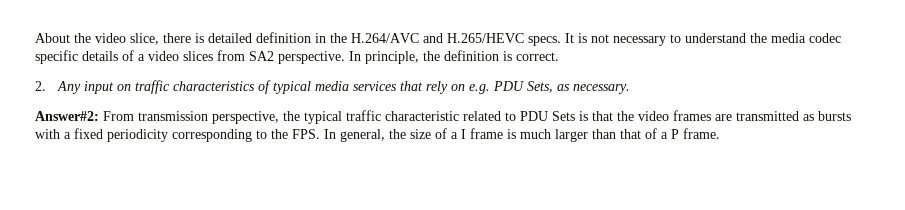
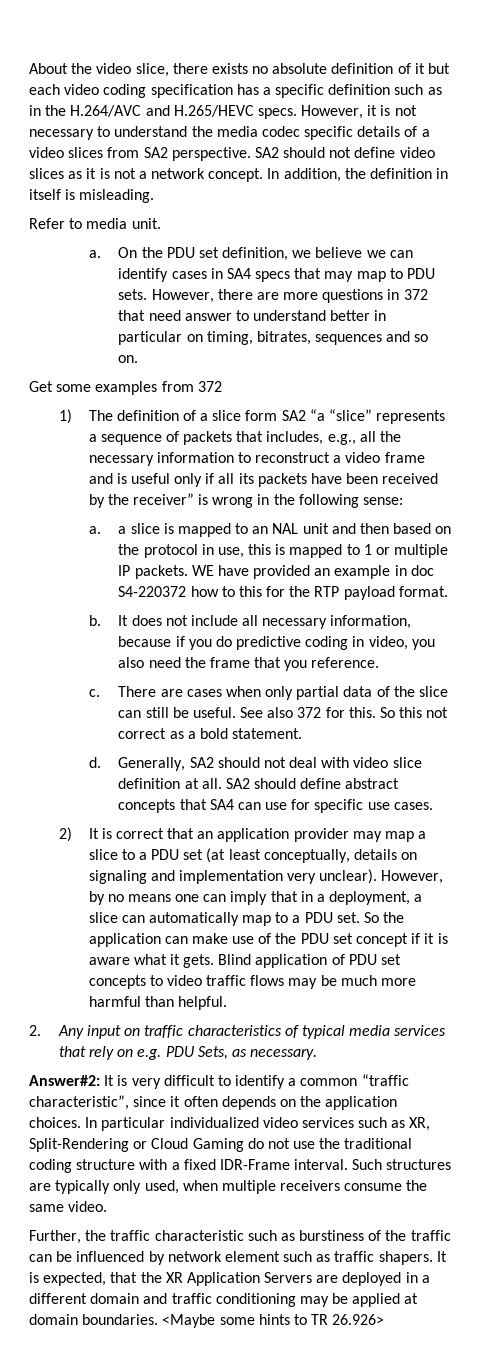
[195,32,311,43] is detailed definition -> [211,63,451,74] [29,84,442,98] exists no absolute definition of it but each video coding specification has a specific definition such as
[565,33,574,43] It -> [301,105,378,119] However, it
[349,50,559,64] In principle, the definition is correct. -> [254,147,435,158] [29,168,449,182] [29,189,155,203] [29,218,161,229] [88,247,413,261] [118,268,435,282] [118,289,428,303] [118,310,387,321] [118,331,429,345] [118,355,139,363] [29,381,222,395] [58,409,446,424] [88,431,402,445] [88,452,425,466] [88,473,439,487] [88,493,404,508] [88,523,452,537] [118,544,449,558] [118,565,434,579] [118,586,448,600] [88,615,412,629] [118,636,435,650] [118,657,380,671] [88,686,448,700] [118,707,449,718] [118,728,303,739] [88,757,422,771] [118,778,400,789] [118,799,433,813] [58,827,427,842] [88,848,418,863] [88,869,444,884] [88,891,423,905] [88,912,405,926] [88,933,448,947] [88,954,402,968] [88,975,417,989] [88,996,227,1010] SA2 should not define video slices as it is not a network concept. In addition, the definition in itself is misleading. // Refer to media unit. // a. On the PDU set definition, we believe we can identify cases in SA4 specs that may map to PDU sets. However, there are more questions in 372 that need answer to understand better in particular on timing, bitrates, sequences and so on. // Get some examples from 372 // 1) The definition of a slice form SA2 “a “slice” represents a sequence of packets that includes, e.g., all the necessary information to reconstruct a video frame and is useful only if all its packets have been received by the receiver” is wrong in the following sense: // a. a slice is mapped to an NAL unit and then based on the protocol in use, this is mapped to 1 or multiple IP packets. WE have provided an example in doc S4-220372 how to this for the RTP payload format. // b. It does not include all necessary information, because if you do predictive coding in video, you also need the frame that you reference. // c. There are cases when only partial data of the slice can still be useful. See also 372 for this. So this not correct as a bold statement. // d. Generally, SA2 should not deal with video slice definition at all. SA2 should define abstract concepts that SA4 can use for specific use cases. // 2) It is correct that an application provider may map a slice to a PDU set (at least conceptually, details on signaling and implementation very unclear). However, by no means one can imply that in a deployment, a slice can automatically map to a PDU set. So the application can make use of the PDU set concept if it is aware what it gets. Blind application of PDU set concepts to video traffic flows may be much more harmful than helpful.
[103,110,851,124] [35,128,720,142] From transmission perspective, the typical traffic characteristic related to PDU Sets is that the video frames are transmitted as bursts with a fixed periodicity corresponding to the FPS. In general, the size of a I frame is much larger than that of a P frame. -> [104,1074,409,1089] [29,1095,398,1110] [29,1117,431,1131] [29,1138,413,1152] [29,1159,452,1173] [29,1180,428,1194] [29,1201,108,1212] [29,1230,451,1244] [29,1251,447,1265] [29,1272,430,1286] [29,1293,419,1307] [29,1314,385,1328] It is very difficult to identify a common “traffic characteristic”, since it often depends on the application choices. In particular individualized video services such as XR, Split-Rendering or Cloud Gaming do not use the traditional coding structure with a fixed IDR-Frame interval. Such structures are typically only used, when multiple receivers consume the same video. // Further, the traffic characteristic such as burstiness of the traffic can be influenced by network element such as traffic shapers. It is expected, that the XR Application Servers are deployed in a different domain and traffic conditioning may be applied at domain boundaries. <Maybe some hints to TR 26.926>

